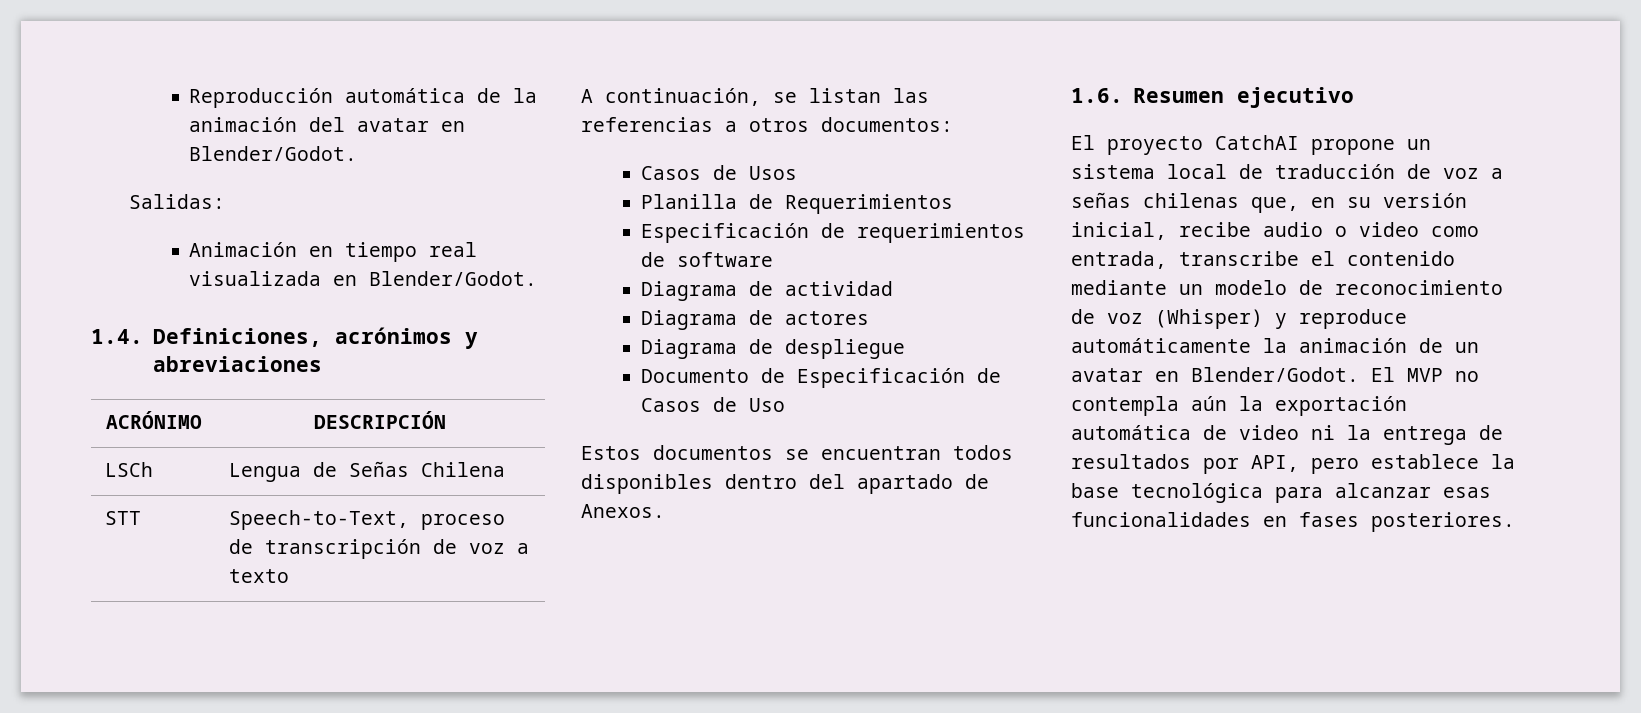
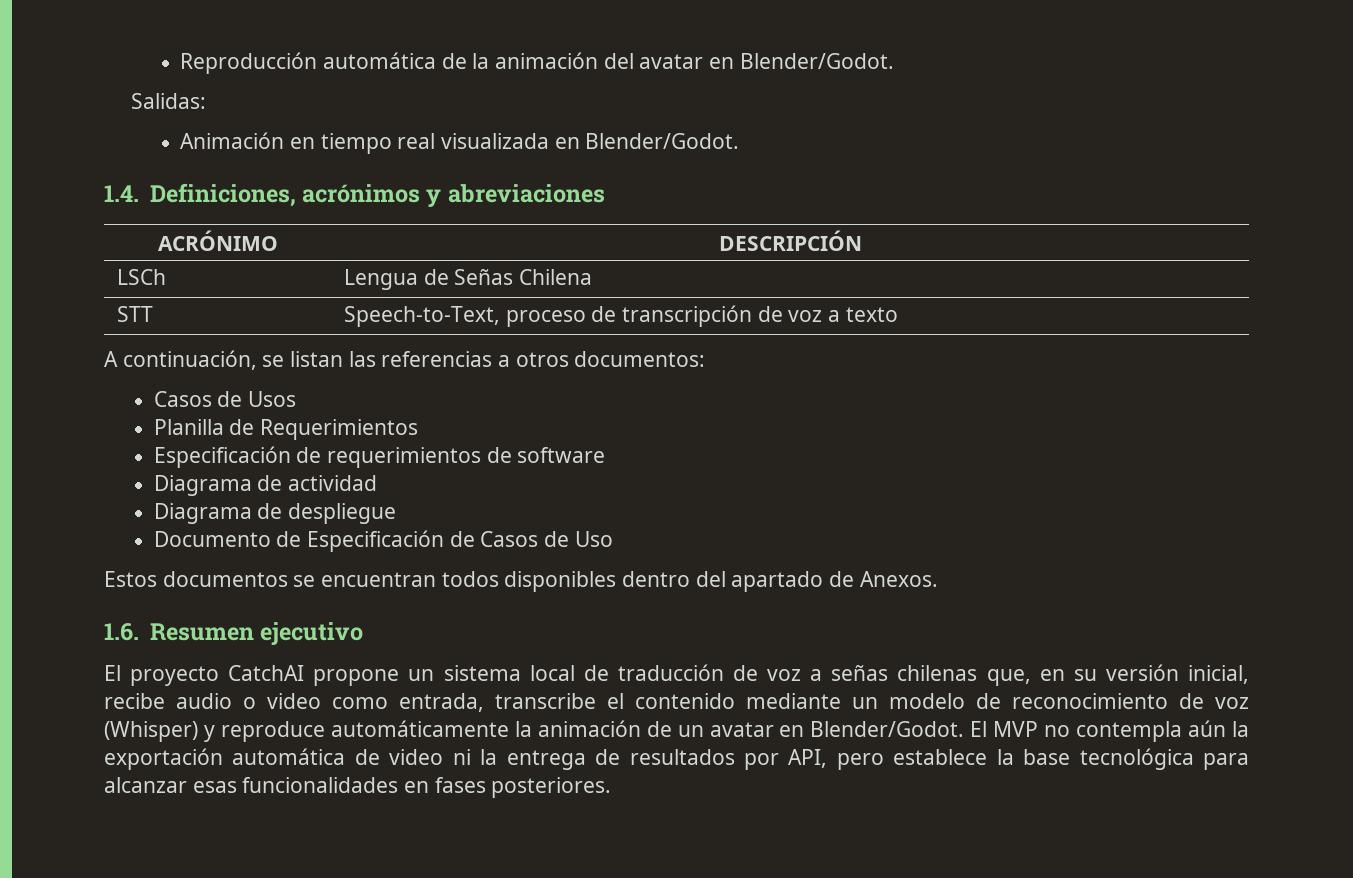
[640,310,869,330] // Diagrama de actores -> (378, 483) none

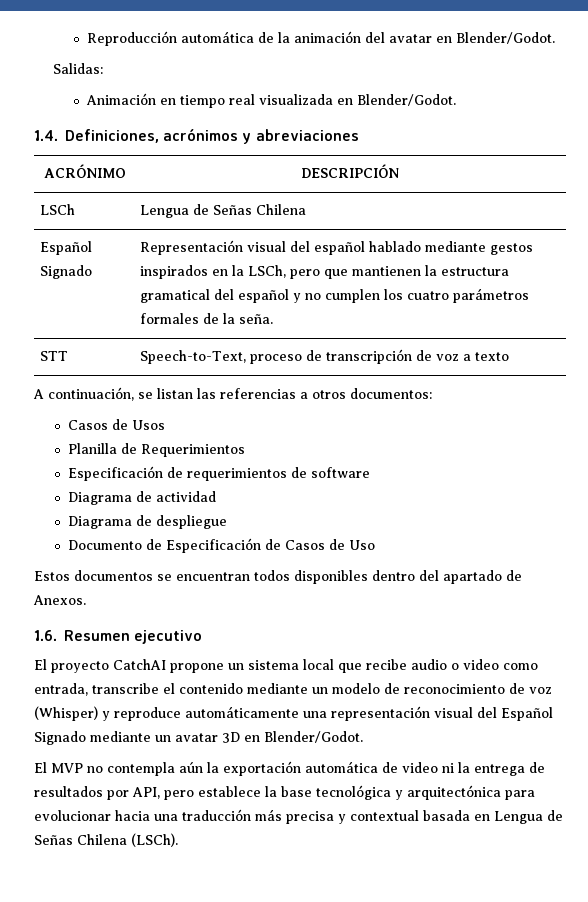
(593, 277) none -> [40,241,93,255] [40,265,93,279] [140,240,534,255] [140,265,510,279] [140,288,530,303] [140,313,274,324] // Español Signado | Representación visual del español hablado mediante gestos inspirados en la LSCh, pero que mantienen la estructura gramatical del español y no cumplen los cuatro parámetros formales de la seña.
[583,664,1249,686] de traducción de voz a señas chilenas que, en su versión inicial, -> [338,663,362,673] que
[514,720,672,737] la animación de -> [303,706,553,721] [34,731,151,745] una representación visual del Español Signado mediante
[779,721,965,737] en Blender/Godot. -> [222,731,363,743] 3D en Blender/Godot. //
[1203,753,1249,770] [104,777,612,798] para alcanzar esas funcionalidades en fases posteriores. -> [395,785,535,800] [34,809,563,824] [34,833,178,847] y arquitectónica para evolucionar hacia una traducción más precisa y contextual basada en Lengua de Señas Chilena (LSCh).

